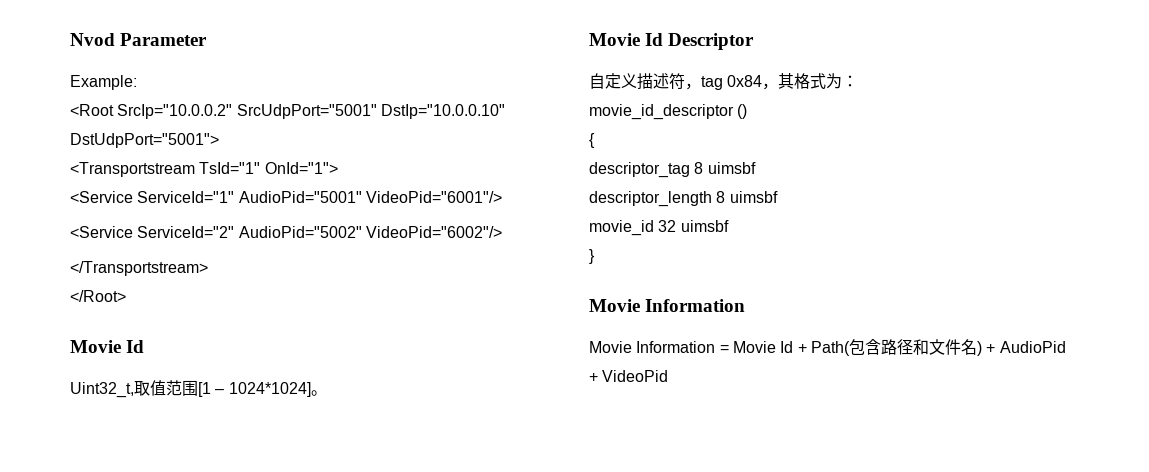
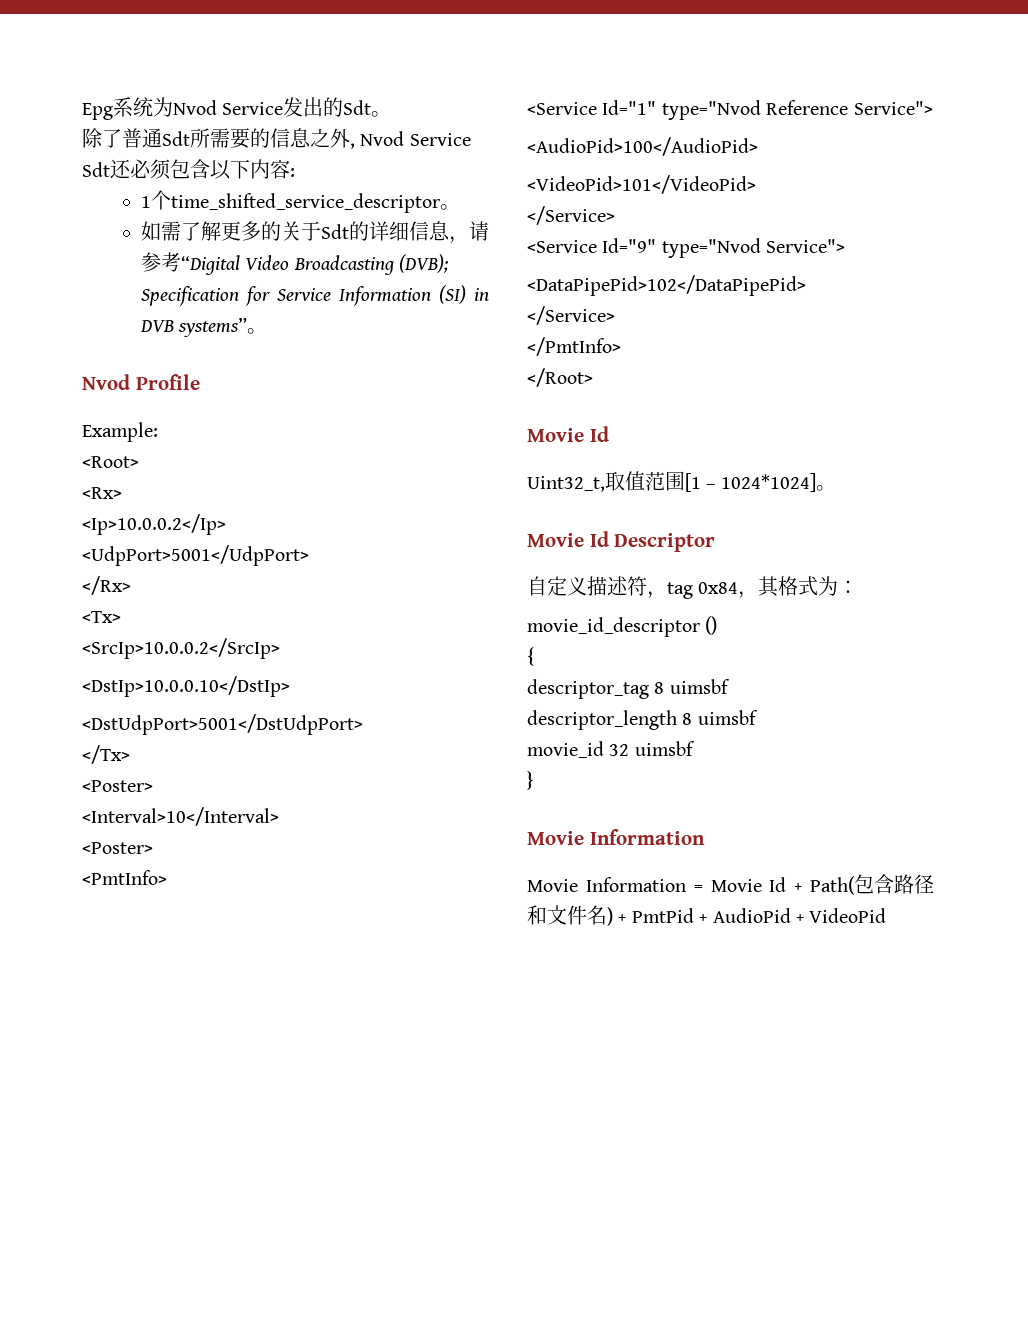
[70,33,208,46] [70,75,137,90] [70,104,505,119] [70,133,219,148] [70,162,338,177] [70,191,502,203] [70,226,502,238] [70,261,208,276] Nvod Parameter // Example: // <Root SrcIp="10.0.0.2" SrcUdpPort="5001" DstIp="10.0.0.10" DstUdpPort="5001"> // <Transportstream TsId="1" OnId="1"> // <Service ServiceId="1" AudioPid="5001" VideoPid="6001"/> // <Service ServiceId="2" AudioPid="5002" VideoPid="6002"/> // </Transportstream> -> [82,97,392,120] [82,128,471,149] [82,159,295,180] [140,190,460,213] [140,221,489,244] [140,252,449,275] [140,285,490,306] [139,317,268,337] [82,374,200,390] [82,422,158,442] [82,456,139,468] [82,487,122,499] [82,514,226,535] [82,545,309,566] [82,576,131,595] [82,611,121,623] [82,638,280,659] [82,676,290,697] [82,714,363,735] [82,745,130,764] [82,780,153,792] [82,807,279,826] [82,842,153,854] [82,870,167,885] [527,100,933,120] [527,137,758,156] [527,175,756,194] [527,206,615,225] [527,238,846,258] [527,275,806,296] [527,306,615,325] [527,337,621,356] Epg系统为Nvod Service发出的Sdt。 // 除了普通Sdt所需要的信息之外, Nvod Service Sdt还必须包含以下内容: // 1个time_shifted_service_descriptor。 // 如需了解更多的关于Sdt的详细信息，请参考“Digital Video Broadcasting (DVB); Specification for Service Information (SI) in DVB systems”。 // Nvod Profile // Example: // <Root> // <Rx> // <Ip>10.0.0.2</Ip> // <UdpPort>5001</UdpPort> // </Rx> // <Tx> // <SrcIp>10.0.0.2</SrcIp> // <DstIp>10.0.0.10</DstIp> // <DstUdpPort>5001</DstUdpPort> // </Tx> // <Poster> // <Interval>10</Interval> // <Poster> // <PmtInfo> // <Service Id="1" type="Nvod Reference Service"> // <AudioPid>100</AudioPid> // <VideoPid>101</VideoPid> // </Service> // <Service Id="9" type="Nvod Service"> // <DataPipePid>102</DataPipePid> // </Service> // </PmtInfo>
(996, 348) none -> [631,908,708,923] PmtPid +

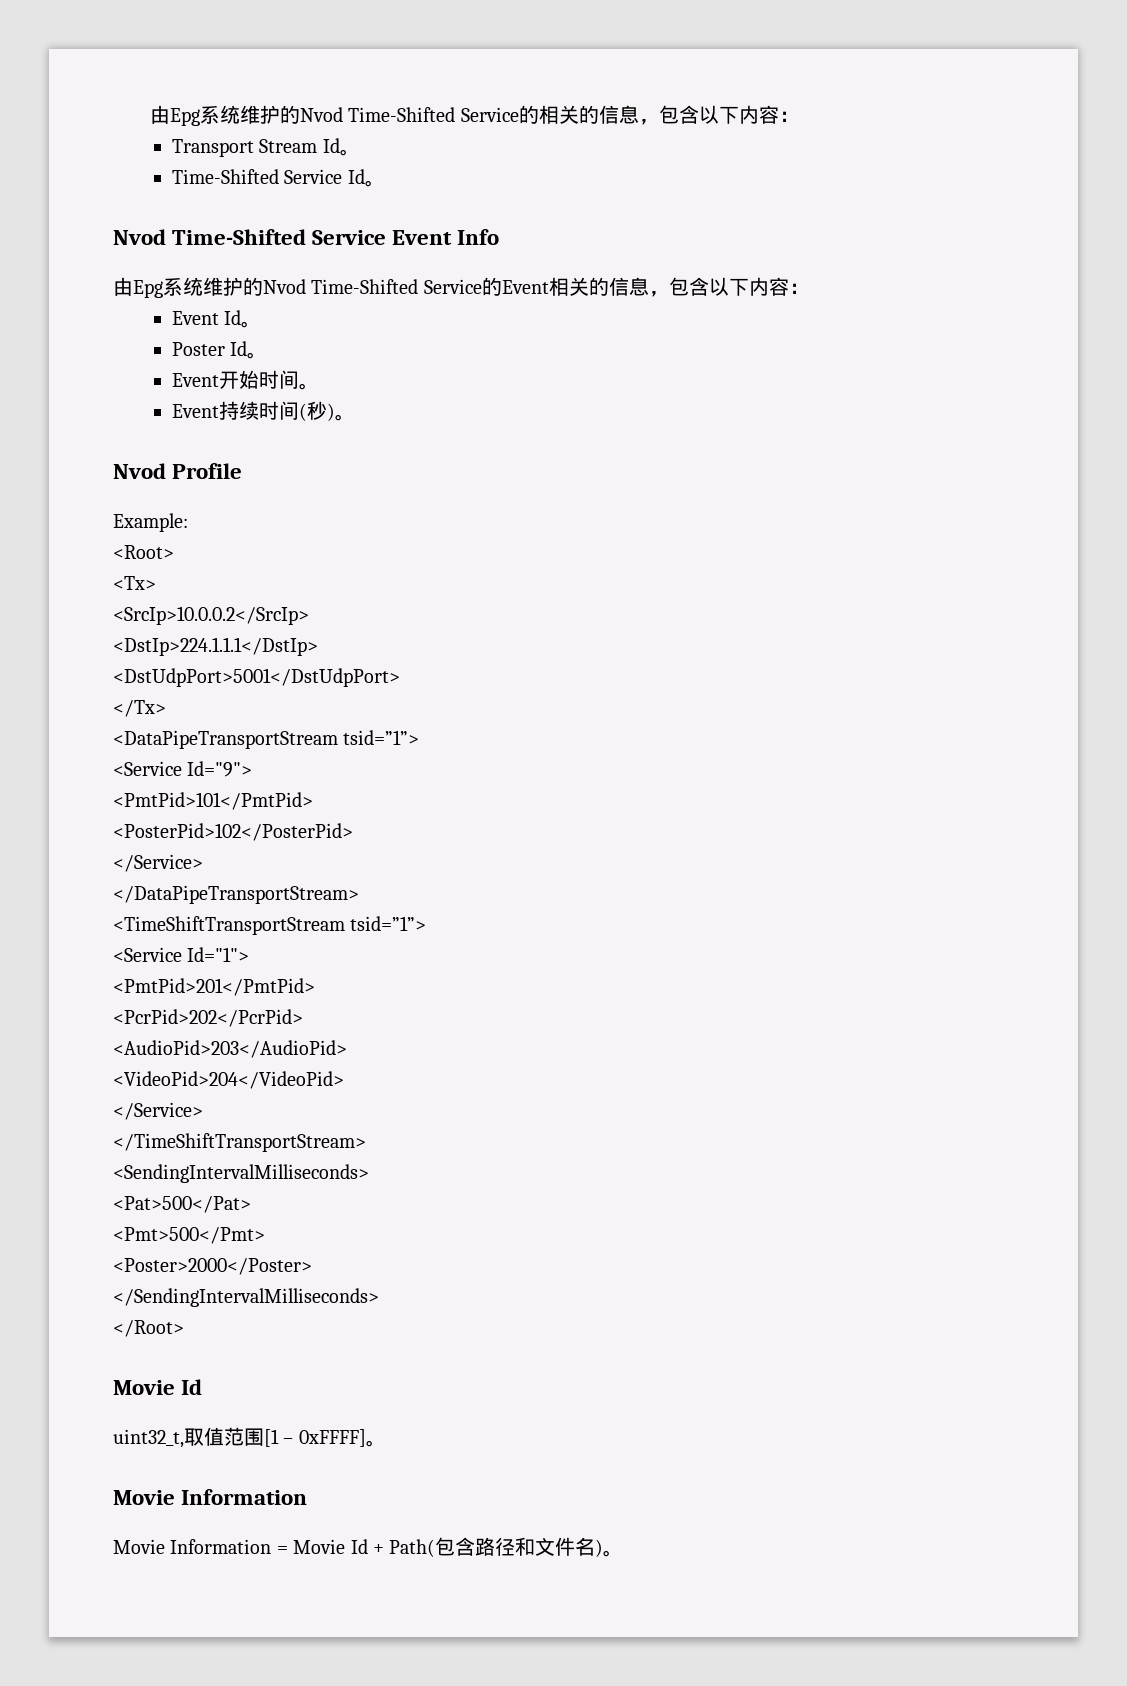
[82,97,392,120] [82,128,471,149] [82,159,295,180] [140,190,460,213] [140,221,489,244] [140,252,449,275] [140,285,490,306] [139,317,248,337] Epg系统为Nvod Service发出的Sdt。 // 除了普通Sdt所需要的信息之外, Nvod Service Sdt还必须包含以下内容: // 1个time_shifted_service_descriptor。 // 如需了解更多的关于Sdt的详细信息，请参考“Digital Video Broadcasting (DVB); Specification for Service Information (SI) in DVB systems” -> [149,105,799,126] [171,138,360,157] [171,169,385,187] [113,229,500,245] [113,277,809,298] [171,310,262,328] [171,341,268,359] [171,370,319,390] [171,401,335,421] 由Epg系统维护的Nvod Time-Shifted Service的相关的信息，包含以下内容： // Transport Stream Id。 // Time-Shifted Service Id。 // Nvod Time-Shifted Service Event Info // 由Epg系统维护的Nvod Time-Shifted Service的Event相关的信息，包含以下内容： // Event Id。 // Poster Id。 // Event开始时间。 // Event持续时间(秒)
[82,487,122,499] [82,514,226,535] [82,545,309,566] [82,576,131,595] // <Rx> // <Ip>10.0.0.2</Ip> // <UdpPort>5001</UdpPort> // </Rx> -> (174, 552) none
[82,676,290,697] <DstIp>10.0.0.10</DstIp> -> [113,637,318,656] <DstIp>224.1.1.1</DstIp>
[82,780,153,792] [82,807,279,826] [82,842,153,854] [82,870,167,885] [527,100,933,120] [527,137,758,156] [527,175,756,194] [527,206,615,225] [527,238,846,258] [527,275,806,296] [527,306,615,325] [527,337,621,356] <Poster> // <Interval>10</Interval> // <Poster> // <PmtInfo> // <Service Id="1" type="Nvod Reference Service"> // <AudioPid>100</AudioPid> // <VideoPid>101</VideoPid> // </Service> // <Service Id="9" type="Nvod Service"> // <DataPipePid>102</DataPipePid> // </Service> // </PmtInfo> -> [113,730,420,749] [113,761,253,777] [113,792,313,810] [113,823,353,841] [113,854,203,872] [113,885,359,904] [113,916,427,935] [113,947,250,962] [113,978,315,996] [113,1009,303,1027] [113,1040,347,1058] [113,1071,344,1089] [113,1102,203,1120] [113,1133,366,1152] [113,1164,369,1183] [113,1196,251,1213] [113,1227,265,1244] [113,1258,312,1275] [113,1288,379,1307] <DataPipeTransportStream tsid=”1”> // <Service Id="9"> // <PmtPid>101</PmtPid> // <PosterPid>102</PosterPid> // </Service> // </DataPipeTransportStream> // <TimeShiftTransportStream tsid=”1”> // <Service Id="1"> // <PmtPid>201</PmtPid> // <PcrPid>202</PcrPid> // <AudioPid>203</AudioPid> // <VideoPid>204</VideoPid> // </Service> // </TimeShiftTransportStream> // <SendingIntervalMilliseconds> // <Pat>500</Pat> // <Pmt>500</Pmt> // <Poster>2000</Poster> // </SendingIntervalMilliseconds>
[527,476,605,492] Uint32_t, -> [113,1429,184,1448] uint32_t,
[720,473,836,492] [527,531,716,552] [527,576,859,599] [527,616,718,637] [527,647,534,666] [527,679,730,699] [527,710,758,730] [527,741,695,758] [527,771,534,790] 1024*1024]。 // Movie Id Descriptor // 自定义描述符，tag 0x84，其格式为： // movie_id_descriptor () // { // descriptor_tag 8 uimsbf // descriptor_length 8 uimsbf // movie_id 32 uimsbf // } -> [298,1429,386,1447] 0xFFFF]。
[618,908,887,923] + PmtPid + AudioPid + VideoPid -> [603,1550,624,1557] 。

